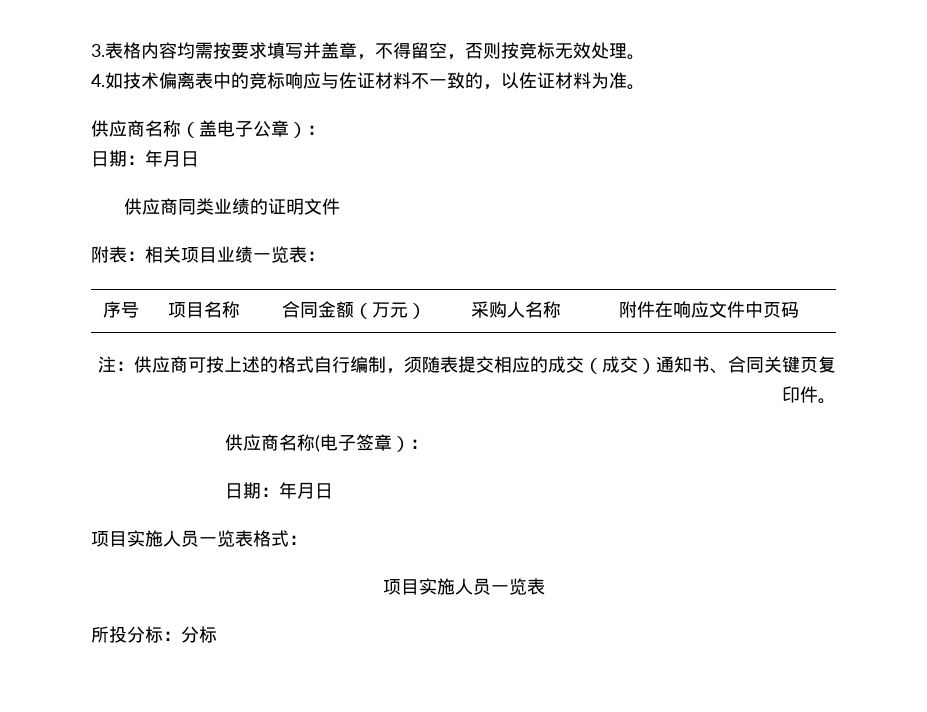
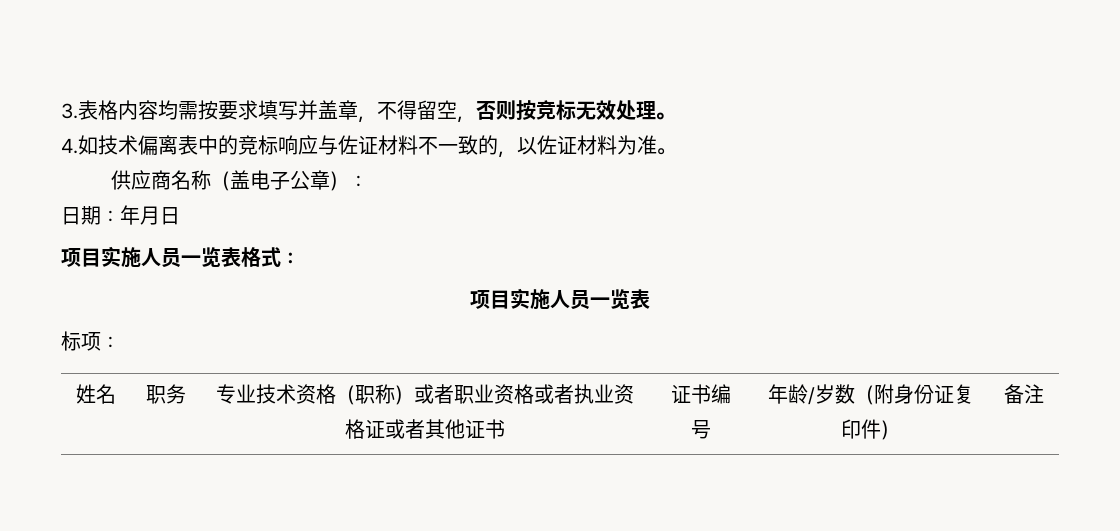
[124,198,341,215] [91,246,325,263] [102,301,139,318] [167,301,240,318] [281,301,426,319] [470,301,561,318] [618,301,799,318] [98,356,836,374] [782,386,836,404] [224,434,428,452] [224,482,333,499] // 供应商同类业绩的证明文件 // 附表：相关项目业绩一览表： // 序号 | 项目名称 | 合同金额（万元） | 采购人名称 | 附件在响应文件中页码 // 注：供应商可按上述的格式自行编制，须随表提交相应的成交（成交）通知书、合同关键页复印件。 // 供应商名称(电子签章）： // 日期：年月日 -> (180, 216) none
[91,626,217,643] 所投分标：分标 -> [61,331,120,351] [76,384,116,404] [145,384,186,404] [216,384,635,405] [345,419,505,439] [671,384,732,404] [691,420,712,439] [767,384,974,405] [841,419,901,440] [1003,384,1044,404] 标项： // 姓名 | 职务 | 专业技术资格（职称）或者职业资格或者执业资格证或者其他证书 | 证书编号 | 年龄/岁数（附身份证复印件） | 备注

